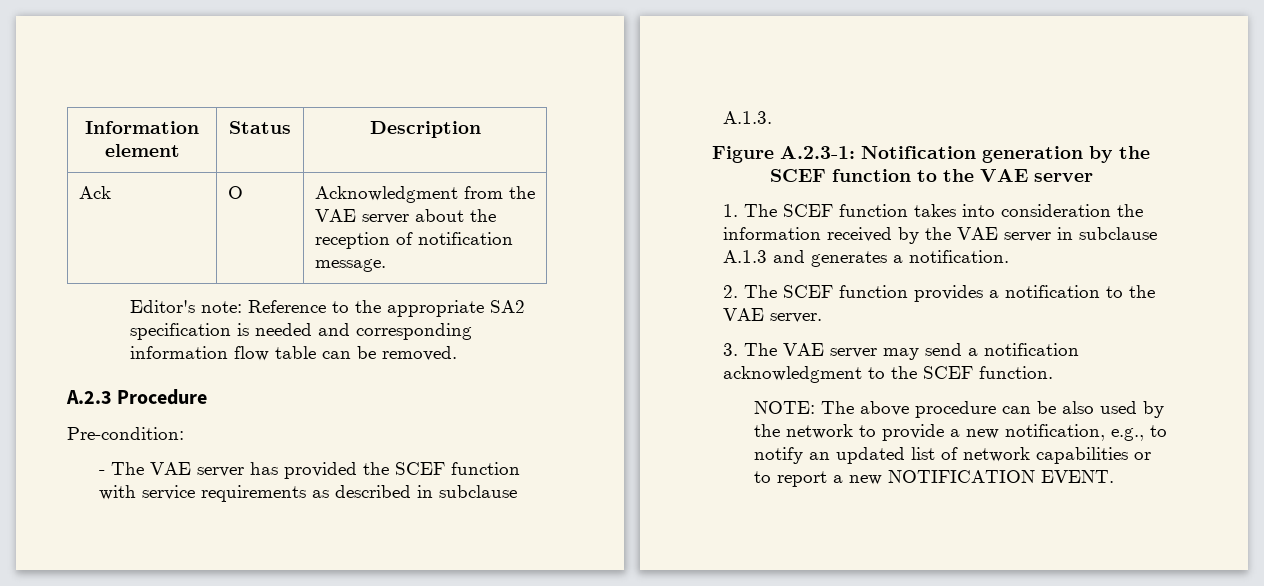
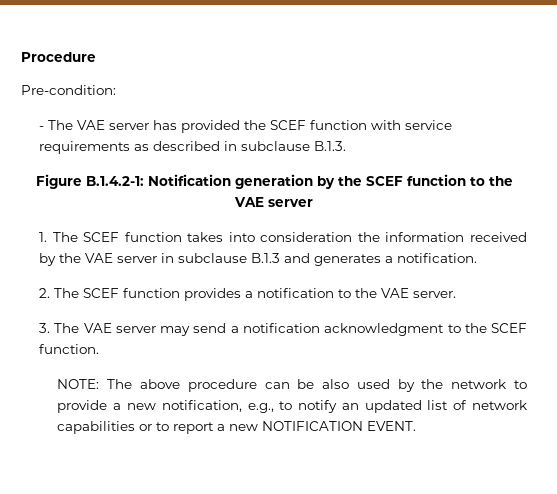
[85,121,199,134] [104,144,180,157] [229,121,291,134] [369,121,481,138] [78,186,111,199] [227,186,243,199] [314,186,535,203] [314,209,496,224] [314,232,513,249] [314,259,386,272] [130,300,526,317] [130,323,473,340] [130,346,458,361] [66,390,112,404] Information element | Status | Description // Ack | O | Acknowledgment from the VAE server about the reception of notification message. // Editor's note: Reference to the appropriate SA2 specification is needed and corresponding information flow table can be removed. // A.2.3 -> (21, 57) none
[722,111,772,124] A.1.3. -> [314,141,347,151] B.1.3.
[780,146,855,159] A.2.3-1: -> [85,176,144,186] B.1.4.2-1:
[722,250,767,263] A.1.3 -> [251,253,281,263] B.1.3

